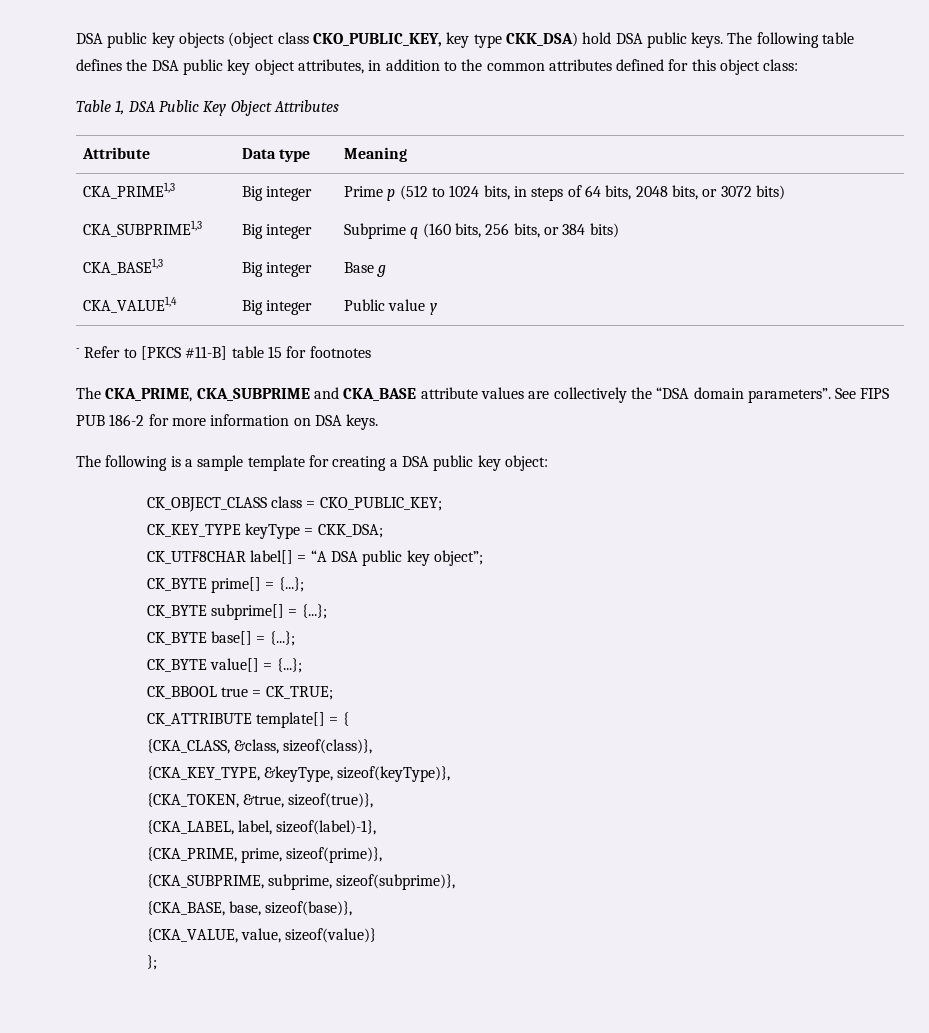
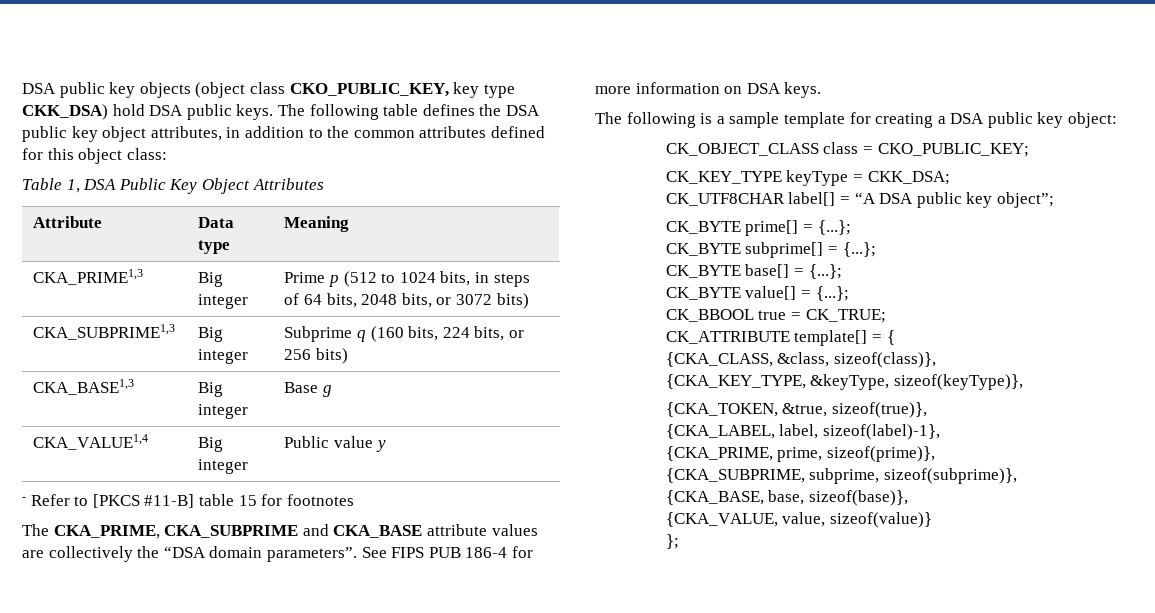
[485,223,586,238] 256 bits, or 384 -> [442,326,524,341] [284,349,312,360] 224 bits, or 256
[109,414,145,426] 186-2 -> [465,547,508,558] 186-4

